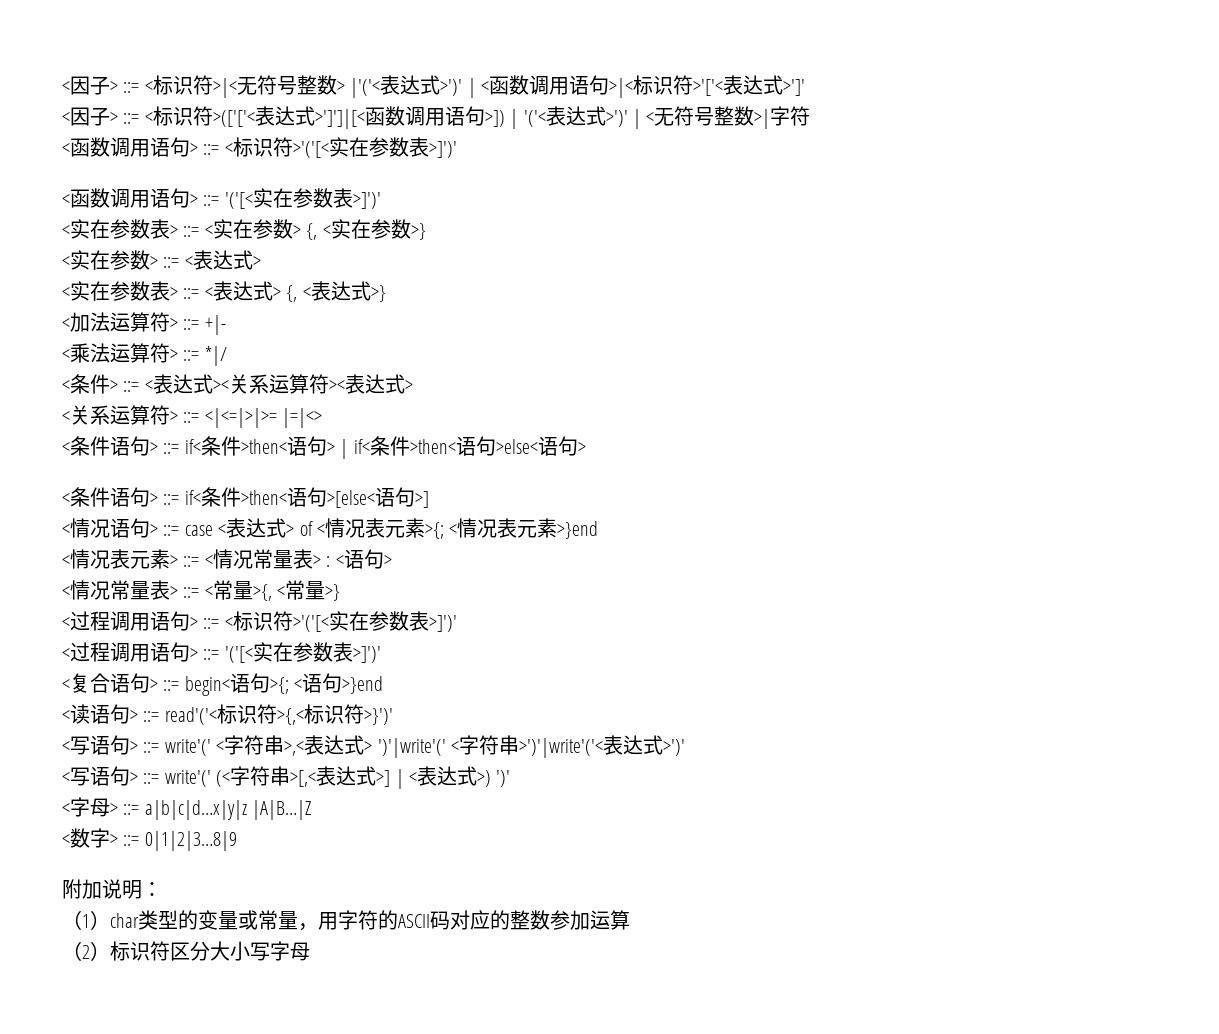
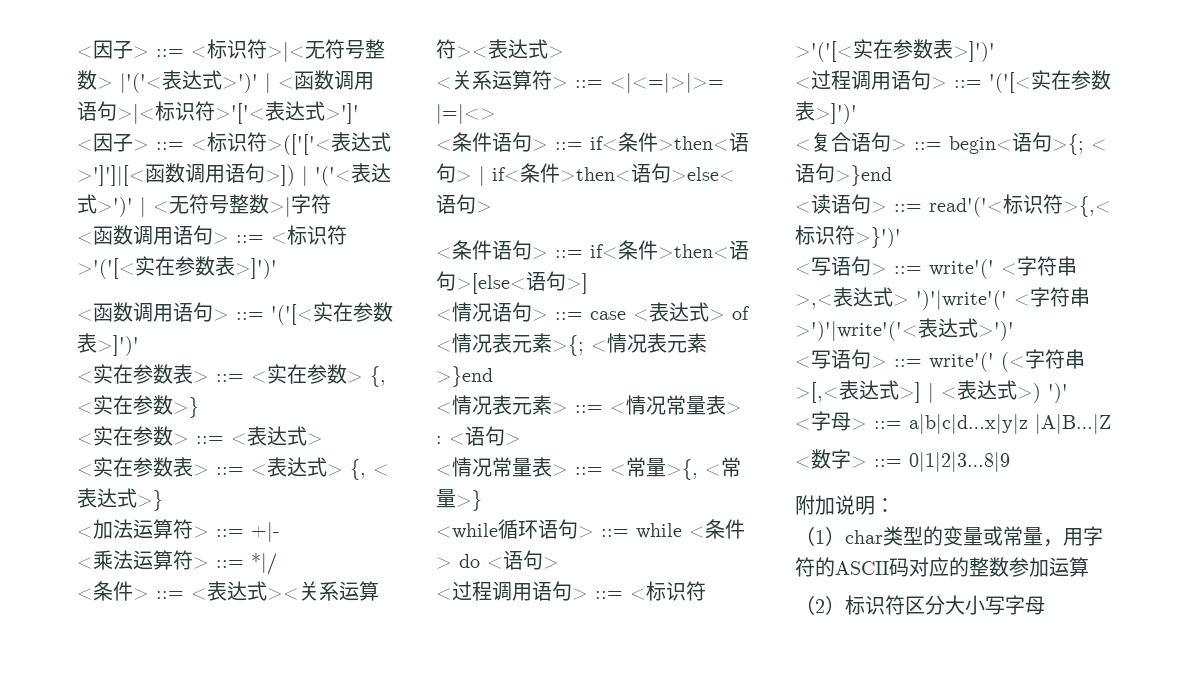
(341, 592) none -> [436,519,745,539] [436,550,559,570] // <while循环语句> ::= while <条件> do <语句>

